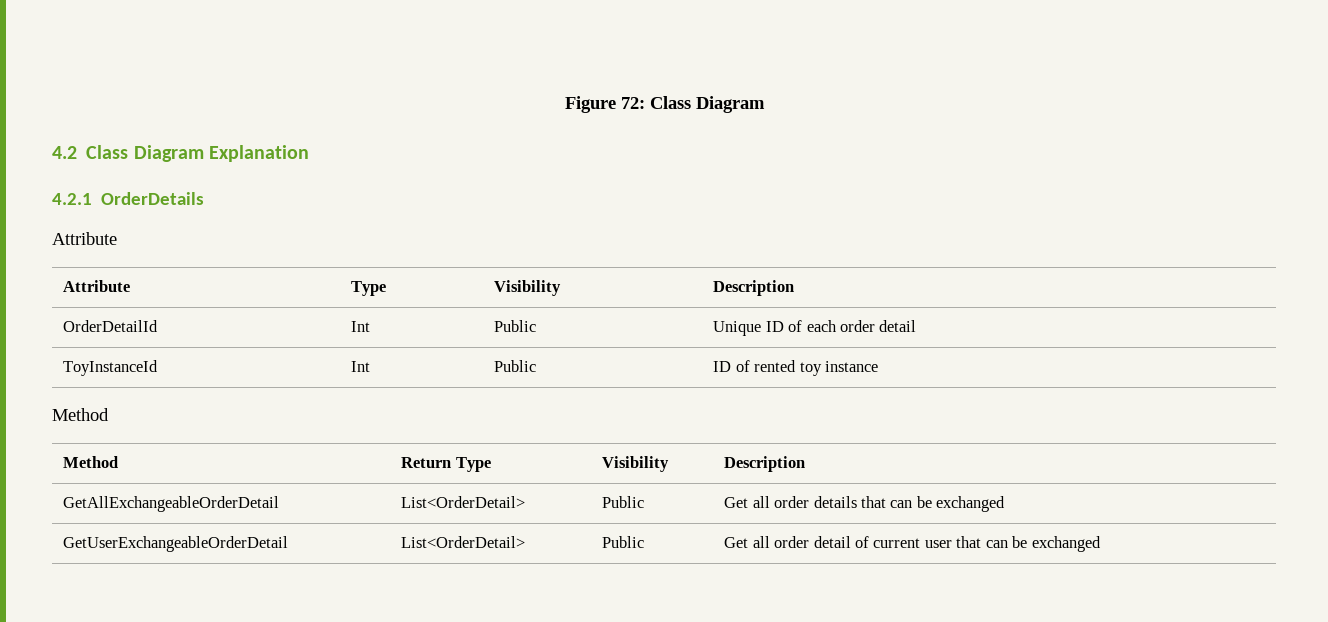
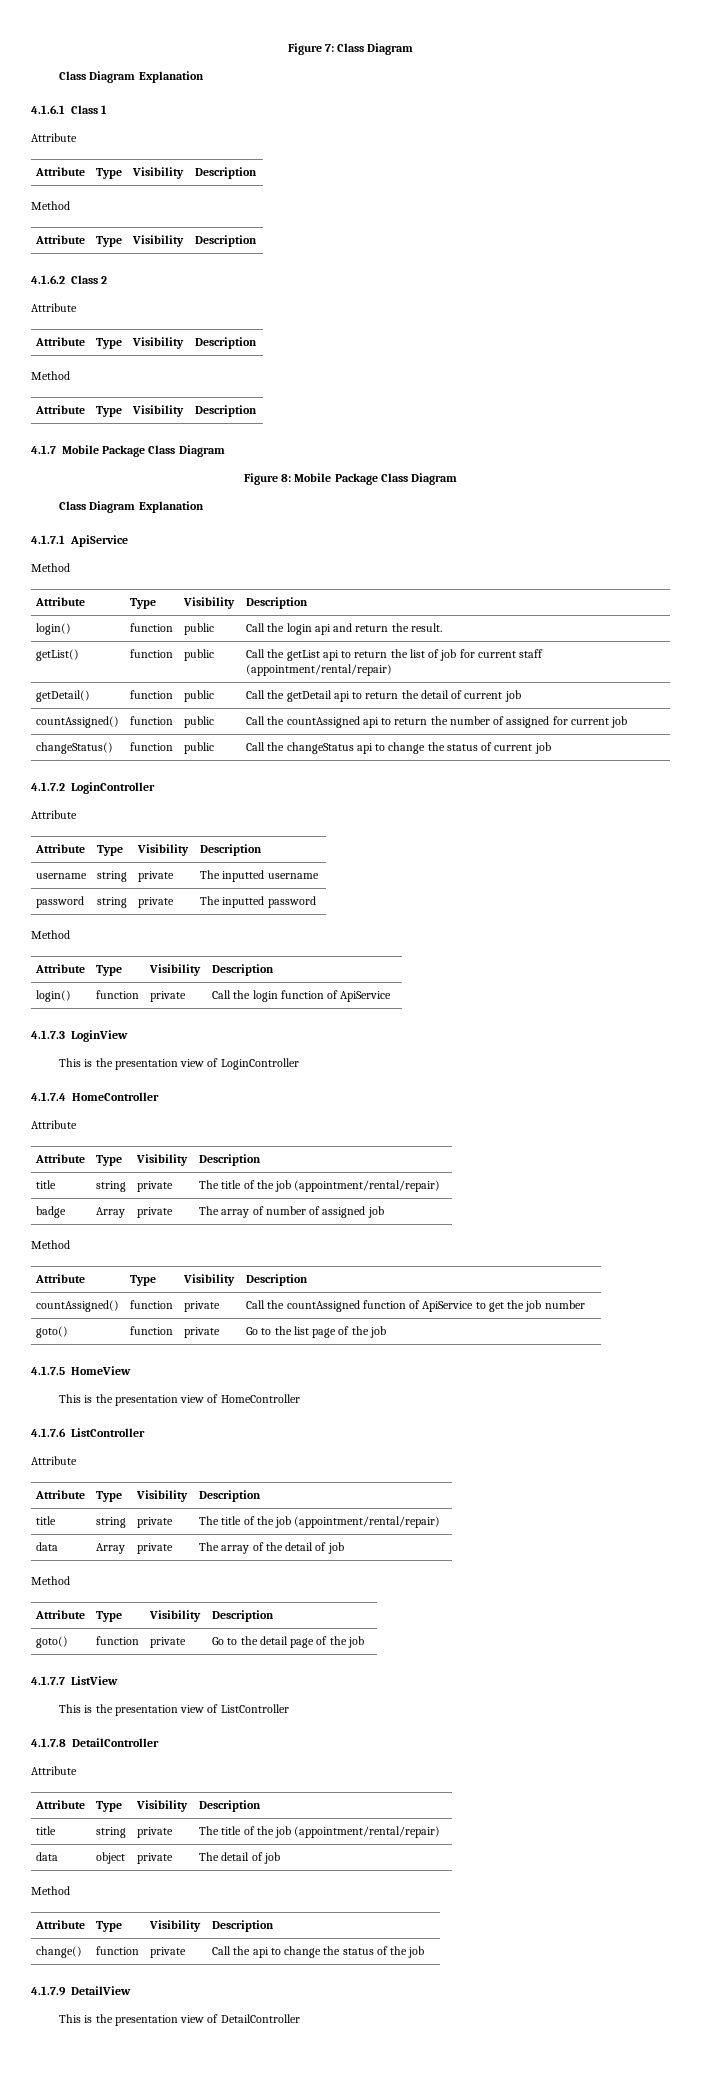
[564,96,765,113] [52,145,310,162] [52,192,205,205] [52,232,117,245] [63,280,131,292] [351,281,387,296] [494,280,562,296] [713,280,795,296] [63,320,159,332] [351,321,371,332] [494,320,537,332] [713,320,917,336] [63,360,159,376] [351,361,371,372] [494,360,537,372] [713,360,878,376] [52,408,109,421] [63,456,119,468] [401,457,491,472] [602,456,670,472] [724,456,806,472] [63,496,280,512] [401,496,526,508] [602,496,645,508] [724,496,1006,512] [63,536,289,552] [401,536,526,548] [602,536,645,548] [724,536,1101,552] Figure 72: Class Diagram // 4.2 Class Diagram Explanation // 4.2.1 OrderDetails // Attribute // Attribute | Type | Visibility | Description // OrderDetailId | Int | Public | Unique ID of each order detail // ToyInstanceId | Int | Public | ID of rented toy instance // Method // Method | Return Type | Visibility | Description // GetAllExchangeableOrderDetail | List<OrderDetail> | Public | Get all order details that can be exchanged // GetUserExchangeableOrderDetail | List<OrderDetail> | Public | Get all order detail of current user that can be exchanged -> [287,43,414,55] [59,71,204,83] [31,105,108,114] [31,133,77,142] [35,167,86,176] [96,168,123,179] [132,167,185,179] [195,167,258,179] [31,201,70,210] [35,235,86,244] [96,236,123,247] [132,235,185,247] [195,235,258,247] [31,275,108,284] [31,303,77,312] [35,337,86,346] [96,338,123,349] [132,337,185,349] [195,337,258,349] [31,371,70,380] [35,405,86,414] [96,406,123,417] [132,405,185,417] [195,405,258,417] [31,445,225,457] [243,473,458,485] [59,501,204,513] [31,535,128,547] [31,563,70,572] [35,597,86,606] [130,598,157,609] [183,597,236,609] [246,597,309,609] [36,623,72,635] [130,623,174,632] [184,623,215,635] [246,623,442,635] [36,649,80,661] [130,649,174,658] [184,649,215,661] [246,649,544,661] [246,664,393,676] [36,690,91,702] [130,690,174,699] [184,690,215,702] [246,690,521,702] [36,716,120,728] [130,716,174,725] [184,716,215,728] [246,716,628,728] [36,742,114,754] [130,742,174,751] [184,742,215,754] [246,742,551,754] [31,782,155,794] [31,810,77,819] [35,844,86,853] [97,845,124,856] [137,844,190,856] [200,844,263,856] [36,873,88,879] [97,871,128,882] [138,871,175,882] [200,870,319,882] [36,896,85,908] [97,897,128,908] [138,897,175,908] [200,896,316,908] [31,930,70,939] [35,964,86,973] [96,965,123,976] [149,964,202,976] [212,964,275,976] [36,990,72,1002] [96,990,140,999] [150,991,187,1002] [212,990,392,1002] [31,1030,128,1042] [59,1058,299,1070] [31,1092,159,1101] [31,1120,77,1129] [35,1154,86,1163] [96,1155,123,1166] [136,1154,189,1166] [199,1154,262,1166] [36,1180,57,1189] [96,1181,127,1192] [137,1181,174,1192] [199,1180,441,1192] [36,1206,67,1218] [96,1207,126,1218] [137,1207,174,1218] [199,1206,384,1218] [31,1240,70,1249] [35,1274,86,1283] [130,1275,157,1286] [183,1274,236,1286] [246,1274,309,1286] [36,1300,120,1312] [130,1300,174,1309] [184,1301,221,1312] [246,1300,585,1312] [36,1326,69,1338] [130,1326,174,1335] [184,1327,221,1338] [246,1326,386,1338] [31,1366,131,1375] [59,1394,300,1406] [31,1428,145,1437] [31,1456,77,1465] [35,1490,86,1499] [96,1491,123,1502] [136,1490,189,1502] [199,1490,262,1502] [36,1516,57,1525] [96,1517,127,1528] [137,1517,174,1528] [199,1516,441,1528] [36,1542,59,1551] [96,1543,126,1554] [137,1543,174,1554] [199,1542,344,1554] [31,1576,70,1585] [35,1610,86,1619] [96,1611,123,1622] [149,1610,202,1622] [212,1610,275,1622] [36,1636,69,1648] [96,1636,140,1645] [150,1637,187,1648] [212,1636,364,1648] [31,1676,118,1685] [59,1704,289,1716] [31,1738,159,1747] [31,1766,77,1775] [35,1800,86,1809] [96,1801,123,1812] [136,1800,189,1812] [199,1800,262,1812] [36,1826,57,1835] [96,1827,127,1838] [137,1827,174,1838] [199,1826,441,1838] [36,1852,59,1861] [96,1852,126,1864] [137,1853,174,1864] [199,1852,280,1864] [31,1886,70,1895] [35,1920,86,1929] [96,1921,123,1932] [149,1920,202,1932] [212,1920,275,1932] [36,1946,83,1958] [96,1946,140,1955] [150,1947,187,1958] [212,1946,425,1958] [31,1986,131,1996] [59,2014,300,2026] Figure 7: Class Diagram // Class Diagram Explanation // 4.1.6.1 Class 1 // Attribute // Attribute | Type | Visibility | Description // Method // Attribute | Type | Visibility | Description // 4.1.6.2 Class 2 // Attribute // Attribute | Type | Visibility | Description // Method // Attribute | Type | Visibility | Description // 4.1.7 Mobile Package Class Diagram // Figure 8: Mobile Package Class Diagram // Class Diagram Explanation // 4.1.7.1 ApiService // Method // Attribute | Type | Visibility | Description // login() | function | public | Call the login api and return the result. // getList() | function | public | Call the getList api to return the list of job for current staff (appointment/rental/repair) // getDetail() | function | public | Call the getDetail api to return the detail of current job // countAssigned() | function | public | Call the countAssigned api to return the number of assigned for current job // changeStatus() | function | public | Call the changeStatus api to change the status of current job // 4.1.7.2 LoginController // Attribute // Attribute | Type | Visibility | Description // username | string | private | The inputted username // password | string | private | The inputted password // Method // Attribute | Type | Visibility | Description // login() | function | private | Call the login function of ApiService // 4.1.7.3 LoginView // This is the presentation view of LoginController // 4.1.7.4 HomeController // Attribute // Attribute | Type | Visibility | Description // title | string | private | The title of the job (appointment/rental/repair) // badge | Array | private | The array of number of assigned job // Method // Attribute | Type | Visibility | Description // countAssigned() | function | private | Call the countAssigned function of ApiService to get the job number // goto() | function | private | Go to the list page of the job // 4.1.7.5 HomeView // This is the presentation view of HomeController // 4.1.7.6 ListController // Attribute // Attribute | Type | Visibility | Description // title | string | private | The title of the job (appointment/rental/repair) // data | Array | private | The array of the detail of job // Method // Attribute | Type | Visibility | Description // goto() | function | private | Go to the detail page of the job // 4.1.7.7 ListView // This is the presentation view of ListController // 4.1.7.8 DetailController // Attribute // Attribute | Type | Visibility | Description // title | string | private | The title of the job (appointment/rental/repair) // data | object | private | The detail of job // Method // Attribute | Type | Visibility | Description // change() | function | private | Call the api to change the status of the job // 4.1.7.9 DetailView // This is the presentation view of DetailController

